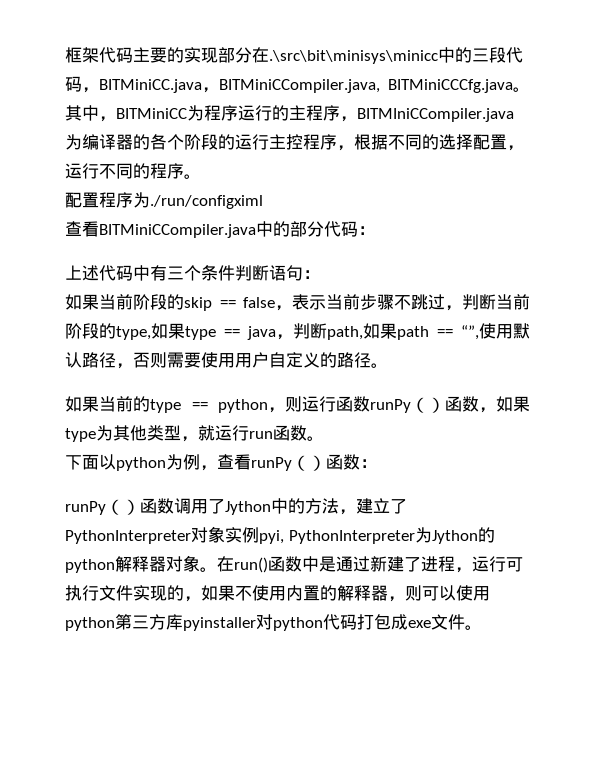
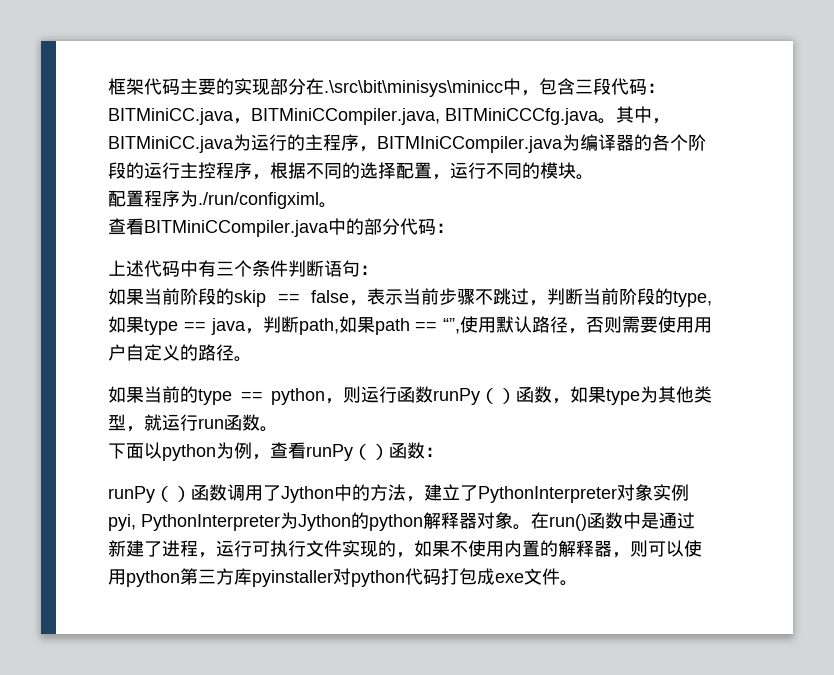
[455,47,472,63] 的 -> [521,78,575,96] ，包含
[82,87,99,93] ， -> [647,83,665,93] ：
[116,105,238,121] BITMiniCC为程序 -> [108,134,251,153] BITMiniCC.java为
[150,163,184,179] 程序 -> [540,162,576,179] 模块
(263, 202) none -> [319,202,337,208] 。

